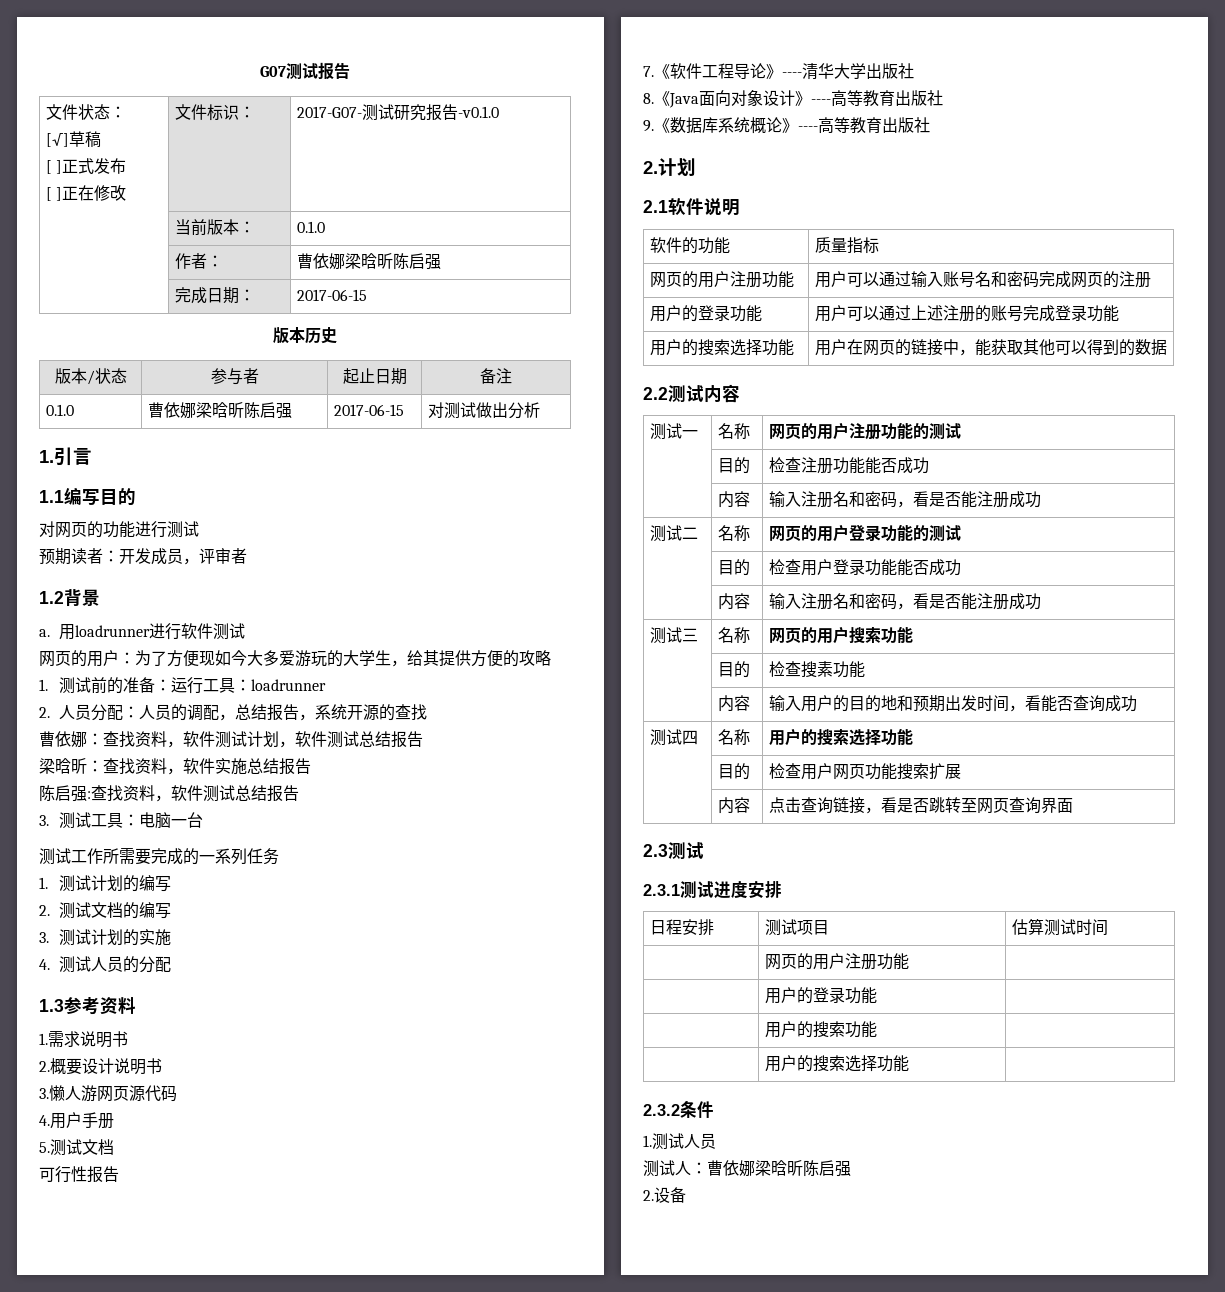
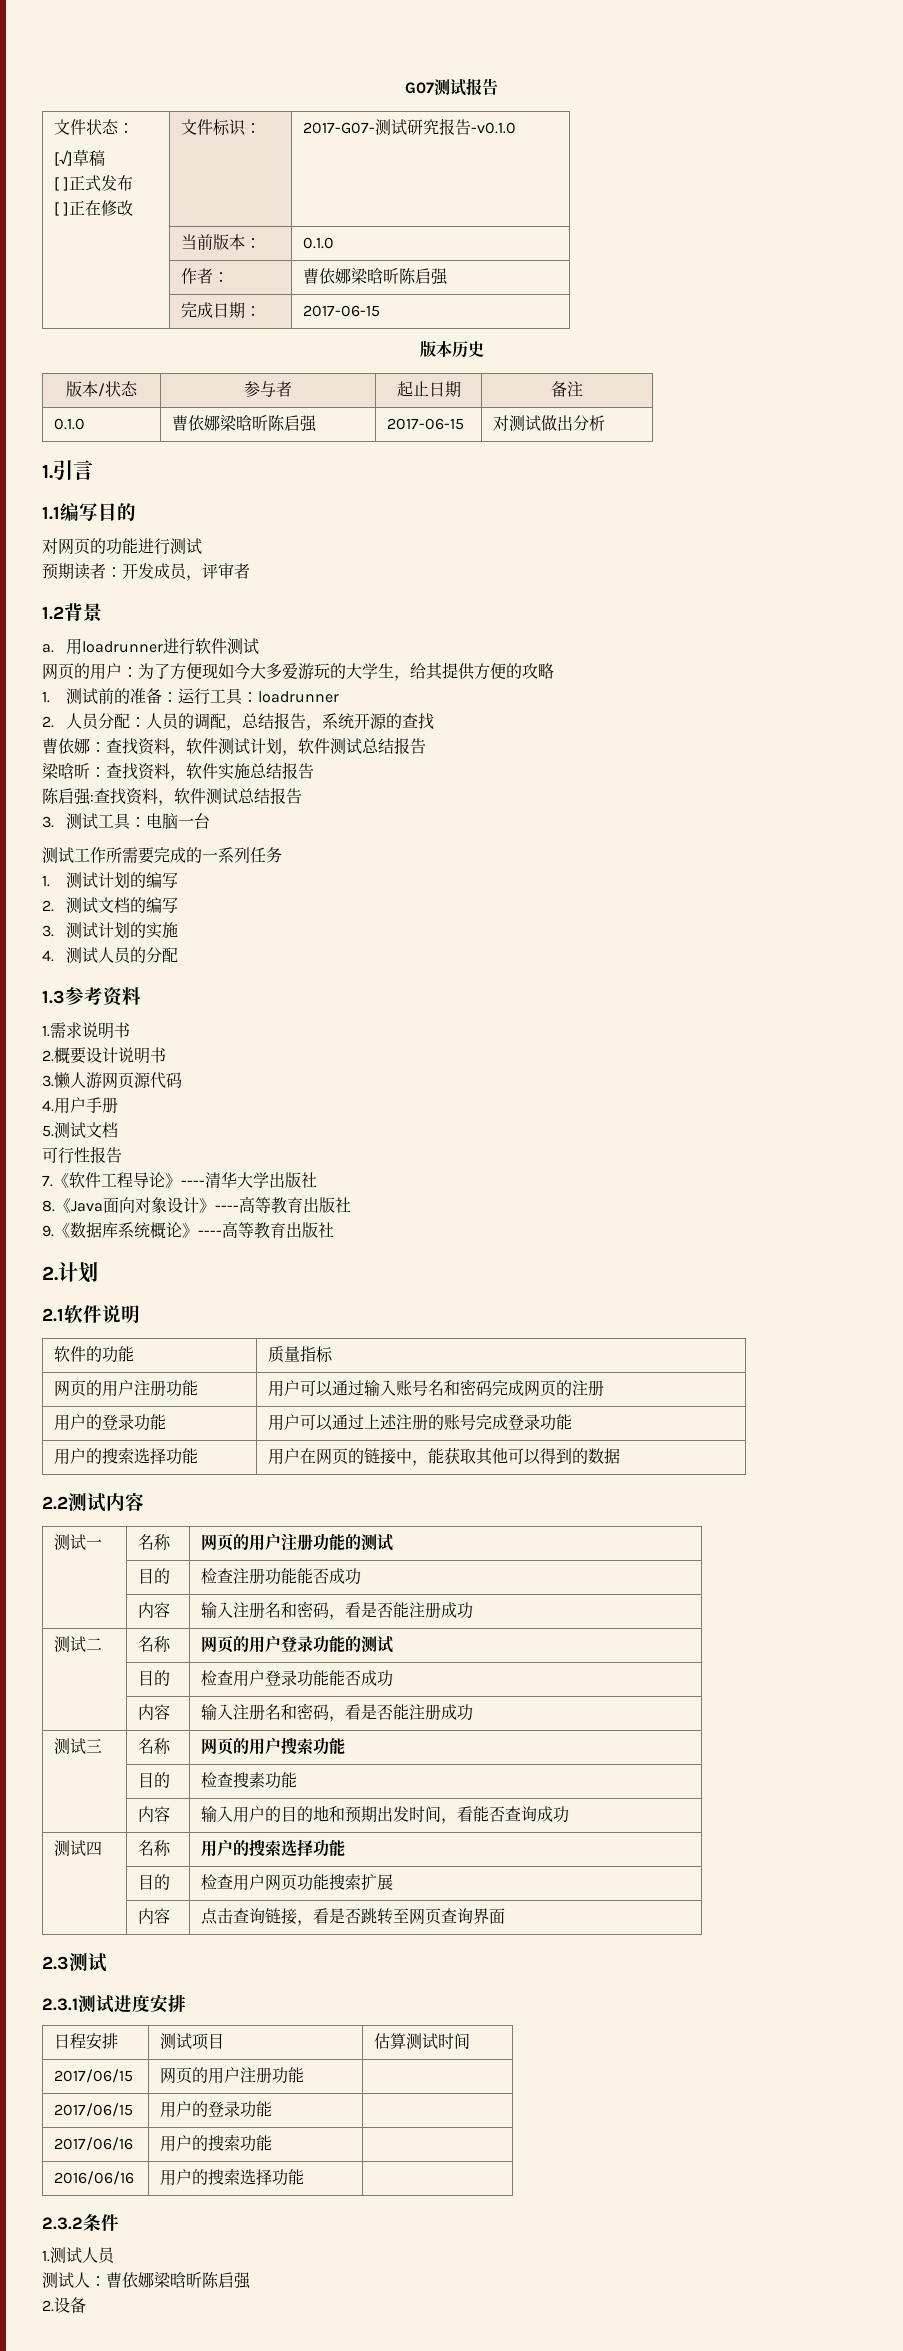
(1108, 927) none -> [54,2069,134,2083] 2017/06/15
(909, 961) none -> [54,2103,134,2117] 2017/06/15
(877, 995) none -> [54,2137,134,2151] 2017/06/16
(877, 1029) none -> [54,2171,135,2185] 2016/06/16

